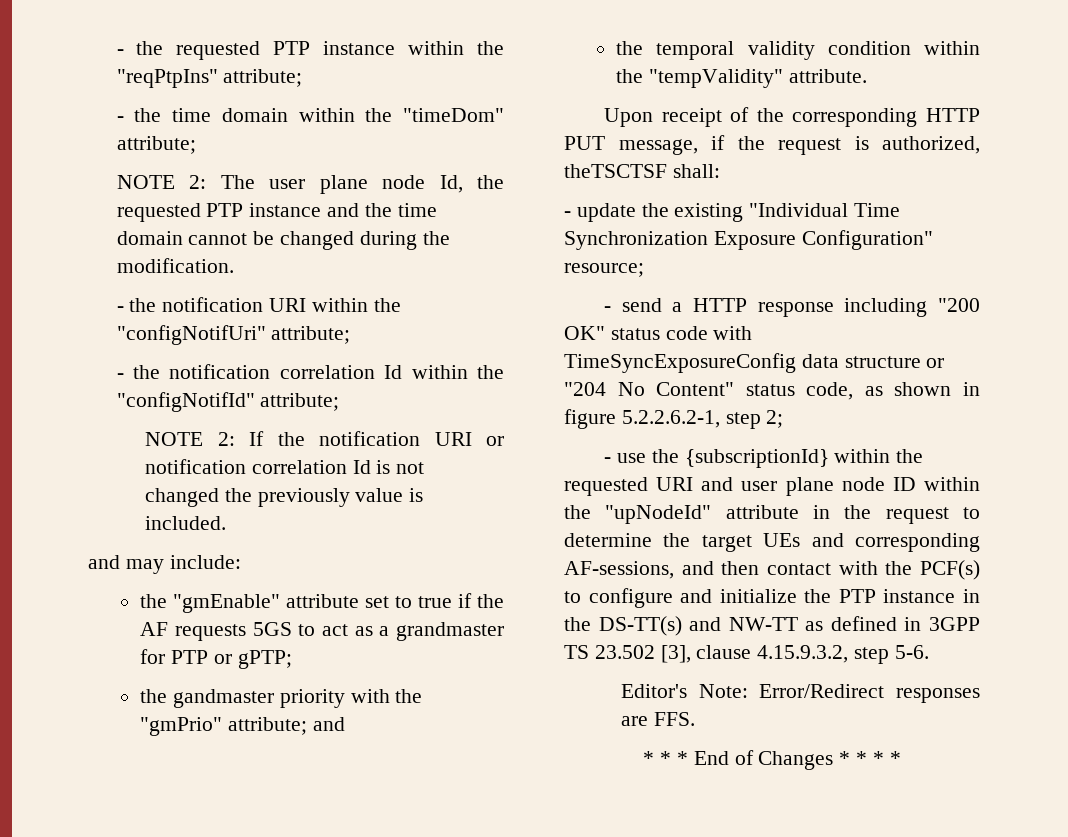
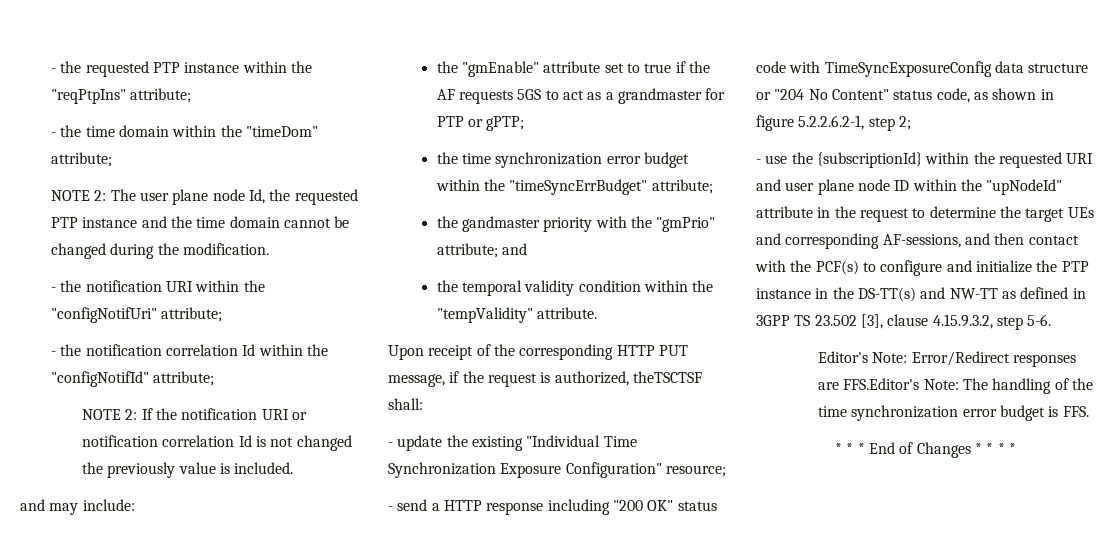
(292, 659) none -> [436,152,689,168] [435,179,713,195] // the time synchronization error budget within the "timeSyncErrBudget" attribute;
(649, 721) none -> [843,378,1093,394] [818,405,1059,421] FFS.Editor's Note: The handling of the time synchronization error budget is

